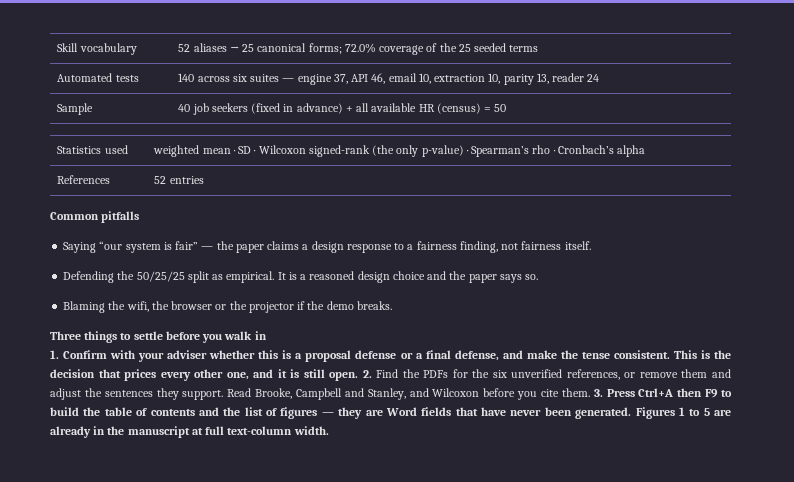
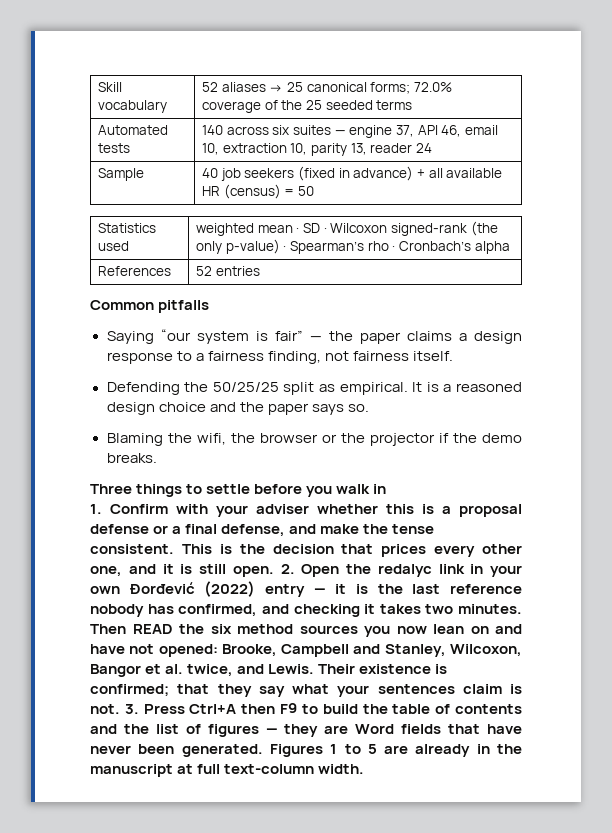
[376,369,731,380] [50,388,590,400] Find the PDFs for the six unverified references, or remove them and adjust the sentences they support. Read Brooke, Campbell and Stanley, and Wilcoxon before you cite them. -> [301,564,522,577] [90,581,522,597] [90,604,522,617] [90,624,522,637] [90,644,522,657] [90,664,448,677] [90,684,522,697] [90,704,120,714] Open the redalyc link in your own Đorđević (2022) entry — it is the last reference nobody has confirmed, and checking it takes two minutes. Then READ the six method sources you now lean on and have not opened: Brooke, Campbell and Stanley, Wilcoxon, Bangor et al. twice, and Lewis. Their existence is confirmed; that they say what your sentences claim is not.

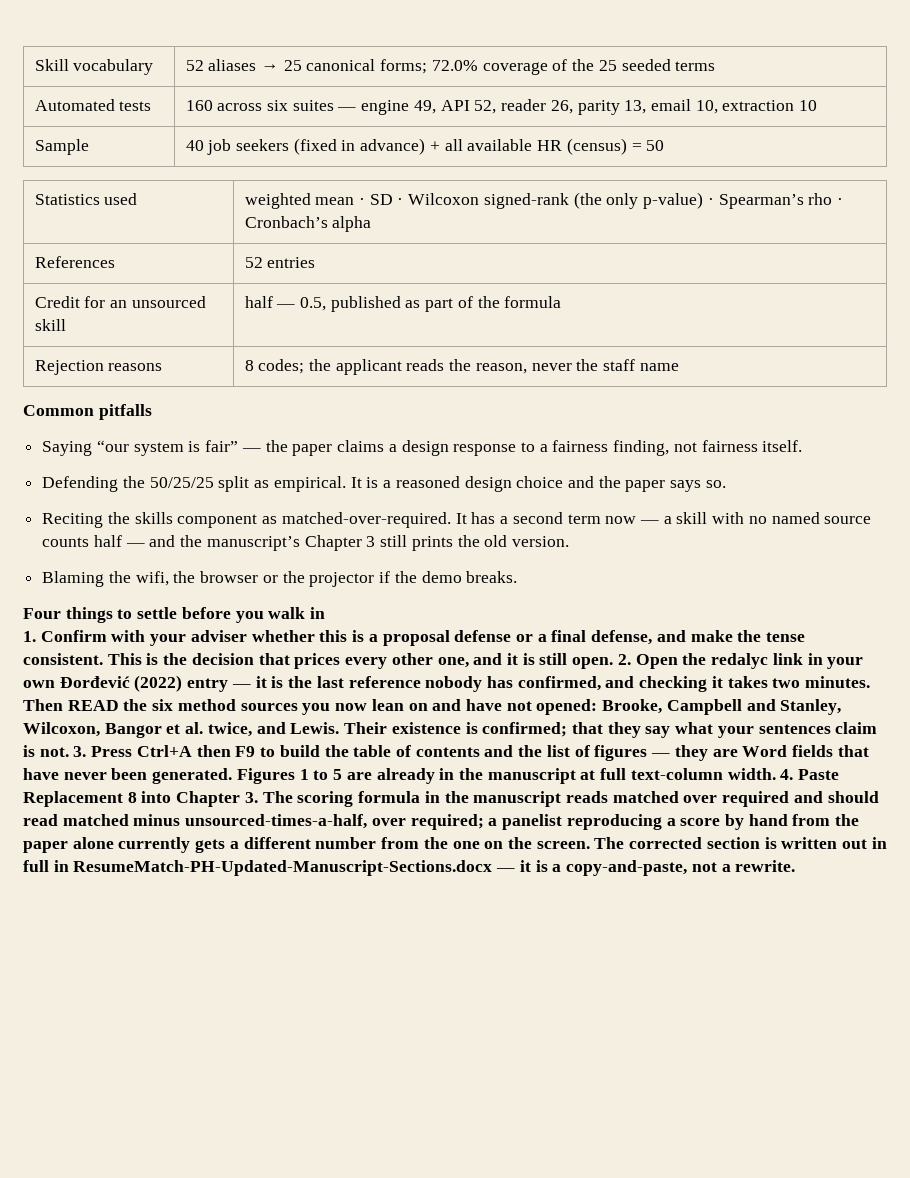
[202,125,224,135] 140 -> [185,100,213,111] 160
[396,125,499,137] [202,143,433,156] 37, API 46, email 10, extraction 10, parity 13, reader 24 -> [413,99,818,115] 49, API 52, reader 26, parity 13, email 10, extraction 10
(260, 271) none -> [34,296,206,308] [34,319,66,331] [244,296,562,312] [34,360,163,375] [244,359,679,375] // Credit for an unsourced skill | half — 0.5, published as part of the formula // Rejection reasons | 8 codes; the applicant reads the reason, never the staff name
(369, 408) none -> [42,512,872,528] [42,535,569,551] // Reciting the skills component as matched-over-required. It has a second term now — a skill with no named source counts half — and the manuscript’s Chapter 3 still prints the old version.
[90,484,132,494] Three -> [23,608,61,619] Four
(365, 769) none -> [780,769,840,780] [23,791,879,807] [23,814,860,830] [23,837,887,853] [23,860,796,876] 4. Paste Replacement 8 into Chapter 3. The scoring formula in the manuscript reads matched over required and should read matched minus unsourced-times-a-half, over required; a panelist reproducing a score by hand from the paper alone currently gets a different number from the one on the screen. The corrected section is written out in full in ResumeMatch-PH-Updated-Manuscript-Sections.docx — it is a copy-and-paste, not a rewrite.

